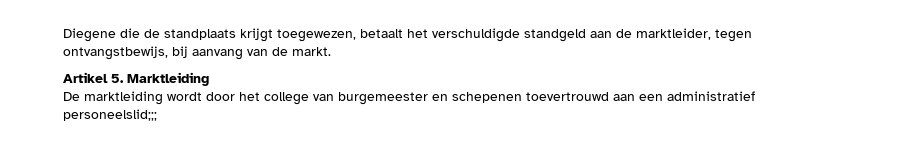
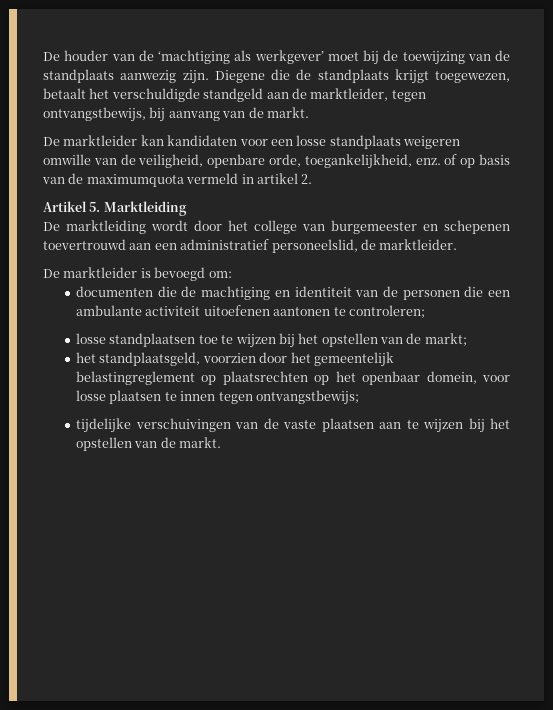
(63, 35) none -> [43,50,510,65] [43,69,209,84] De houder van de ‘machtiging als werkgever’ moet bij de toewijzing van de standplaats aanwezig zijn.
(331, 51) none -> [43,135,460,149] [43,154,511,169] [42,173,313,187] // De marktleider kan kandidaten voor een losse standplaats weigeren omwille van de veiligheid, openbare orde, toegankelijkheid, enz. of op basis van de maximumquota vermeld in artikel 2.
[63,109,157,121] personeelslid;;; -> [271,239,458,253] [43,267,232,281] [76,286,510,300] [76,305,425,318] [76,333,467,348] [76,352,394,367] [76,371,510,385] [76,390,359,405] [76,418,511,433] [76,437,222,451] personeelslid, de marktleider. // De marktleider is bevoegd om: // documenten die de machtiging en identiteit van de personen die een ambulante activiteit uitoefenen aantonen te controleren; // losse standplaatsen toe te wijzen bij het opstellen van de markt; // het standplaatsgeld, voorzien door het gemeentelijk belastingreglement op plaatsrechten op het openbaar domein, voor losse plaatsen te innen tegen ontvangstbewijs; // tijdelijke verschuivingen van de vaste plaatsen aan te wijzen bij het opstellen van de markt.

